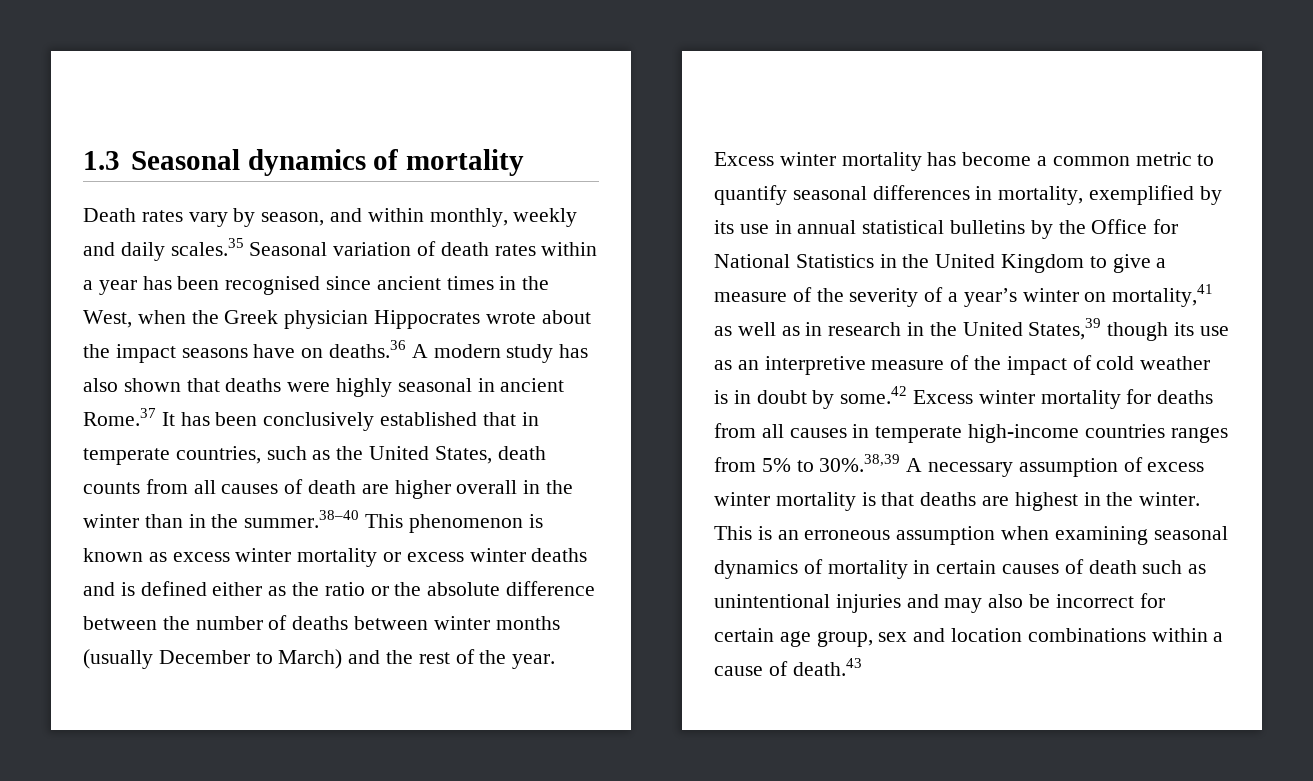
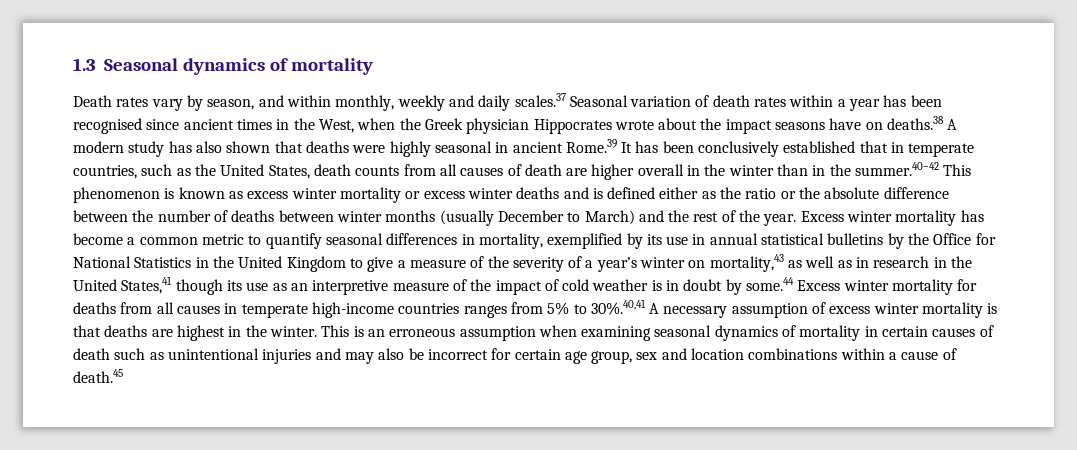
[170,238,244,256] scales.35 -> [514,93,566,107] scales.37
[329,340,407,358] deaths.36 -> [887,116,945,130] deaths.38
[83,408,156,426] Rome.37 -> [565,139,617,153] Rome.39
[244,510,360,528] summer.38–40 -> [855,162,940,176] summer.40–42
[1112,284,1214,307] mortality,41 -> [709,254,784,272] mortality,43
[1028,318,1102,340] States,39 -> [121,276,173,294] States,41
[840,386,908,404] some.42 -> [746,277,795,291] some.44
[819,454,901,472] 30%.38,39 -> [590,299,646,315] 30%.40,41
[792,658,862,676] death.43 -> [73,369,123,383] death.45

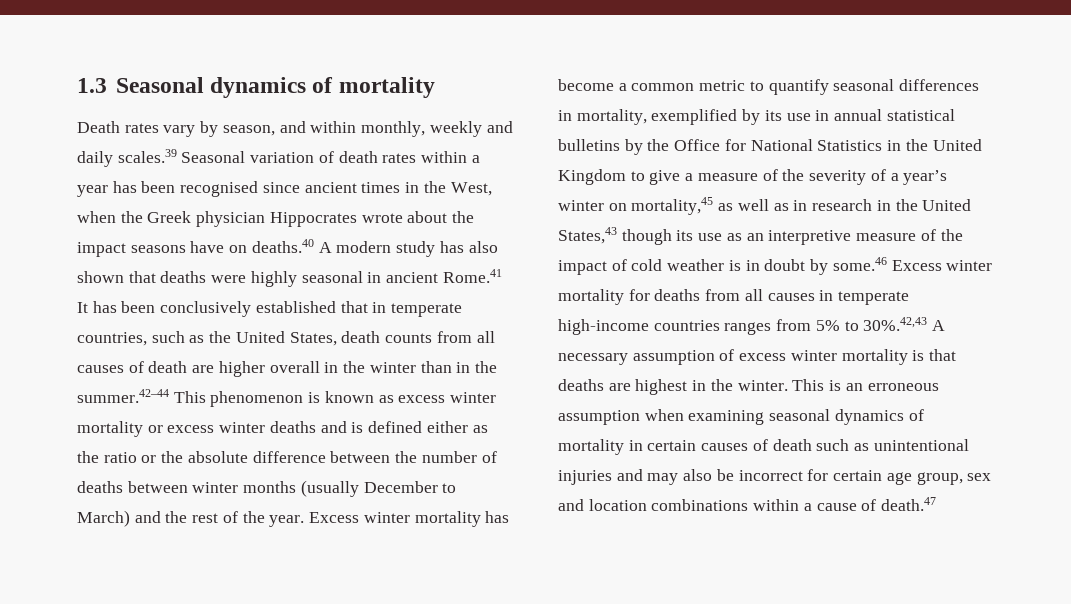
[514,93,566,107] scales.37 -> [117,149,177,163] scales.39
[887,116,945,130] deaths.38 -> [251,239,314,253] deaths.40
[565,139,617,153] Rome.39 -> [442,269,502,283] Rome.41
[855,162,940,176] summer.40–42 -> [77,389,169,403] summer.42–44
[709,254,784,272] mortality,43 -> [631,197,714,215] mortality,45
[121,276,173,294] States,41 -> [558,227,617,244] States,43
[746,277,795,291] some.44 -> [832,257,887,271] some.46
[590,299,646,315] 30%.40,41 -> [863,317,928,331] 30%.42,43
[73,369,123,383] death.45 -> [881,497,937,511] death.47

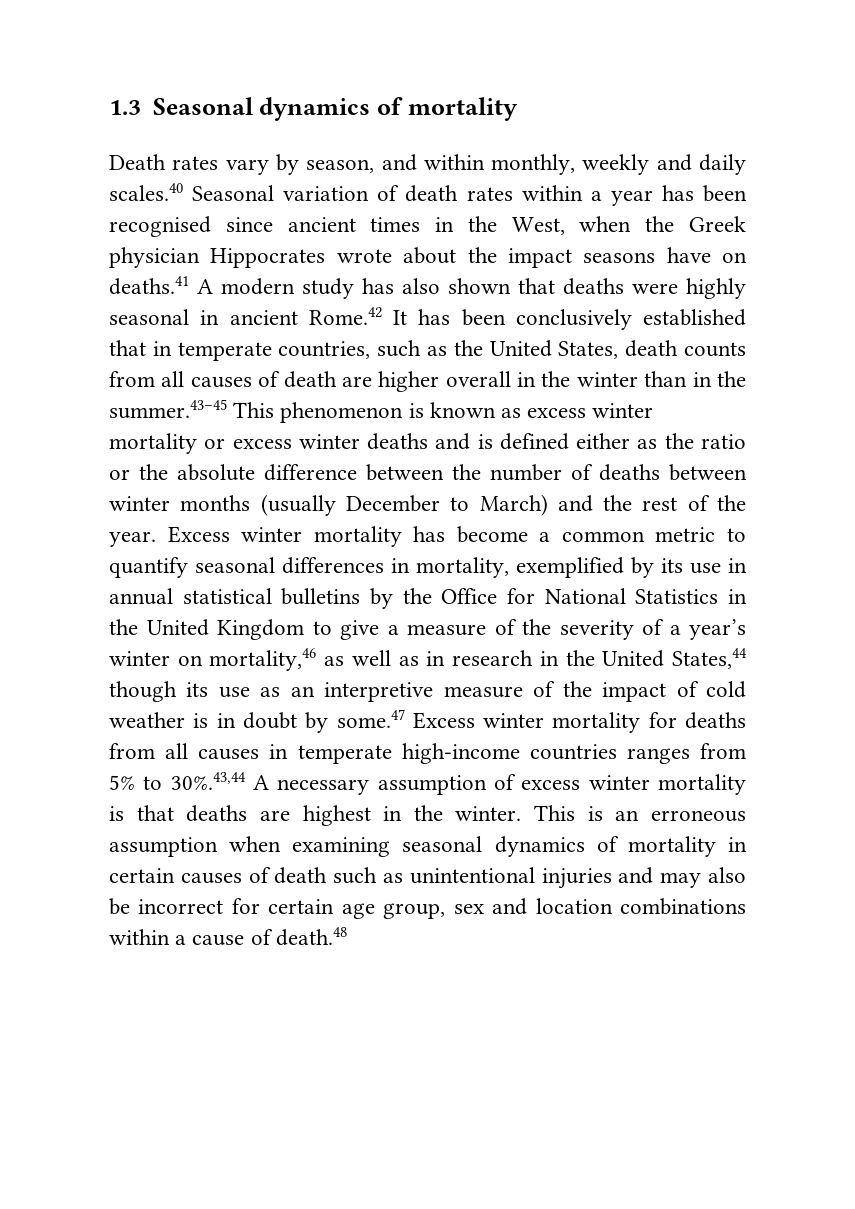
[117,149,177,163] scales.39 -> [109,183,183,201] scales.40
[251,239,314,253] deaths.40 -> [109,276,189,295] deaths.41
[442,269,502,283] Rome.41 -> [308,307,382,325] Rome.42
[77,389,169,403] summer.42–44 -> [109,399,227,419] summer.43–45
[631,197,714,215] mortality,45 -> [209,648,317,671] mortality,46
[558,227,617,244] States,43 -> [672,648,748,669] States,44
[832,257,887,271] some.46 -> [336,709,405,728] some.47
[863,317,928,331] 30%.42,43 -> [170,772,246,790] 30%.43,44
[881,497,937,511] death.47 -> [275,927,347,946] death.48

